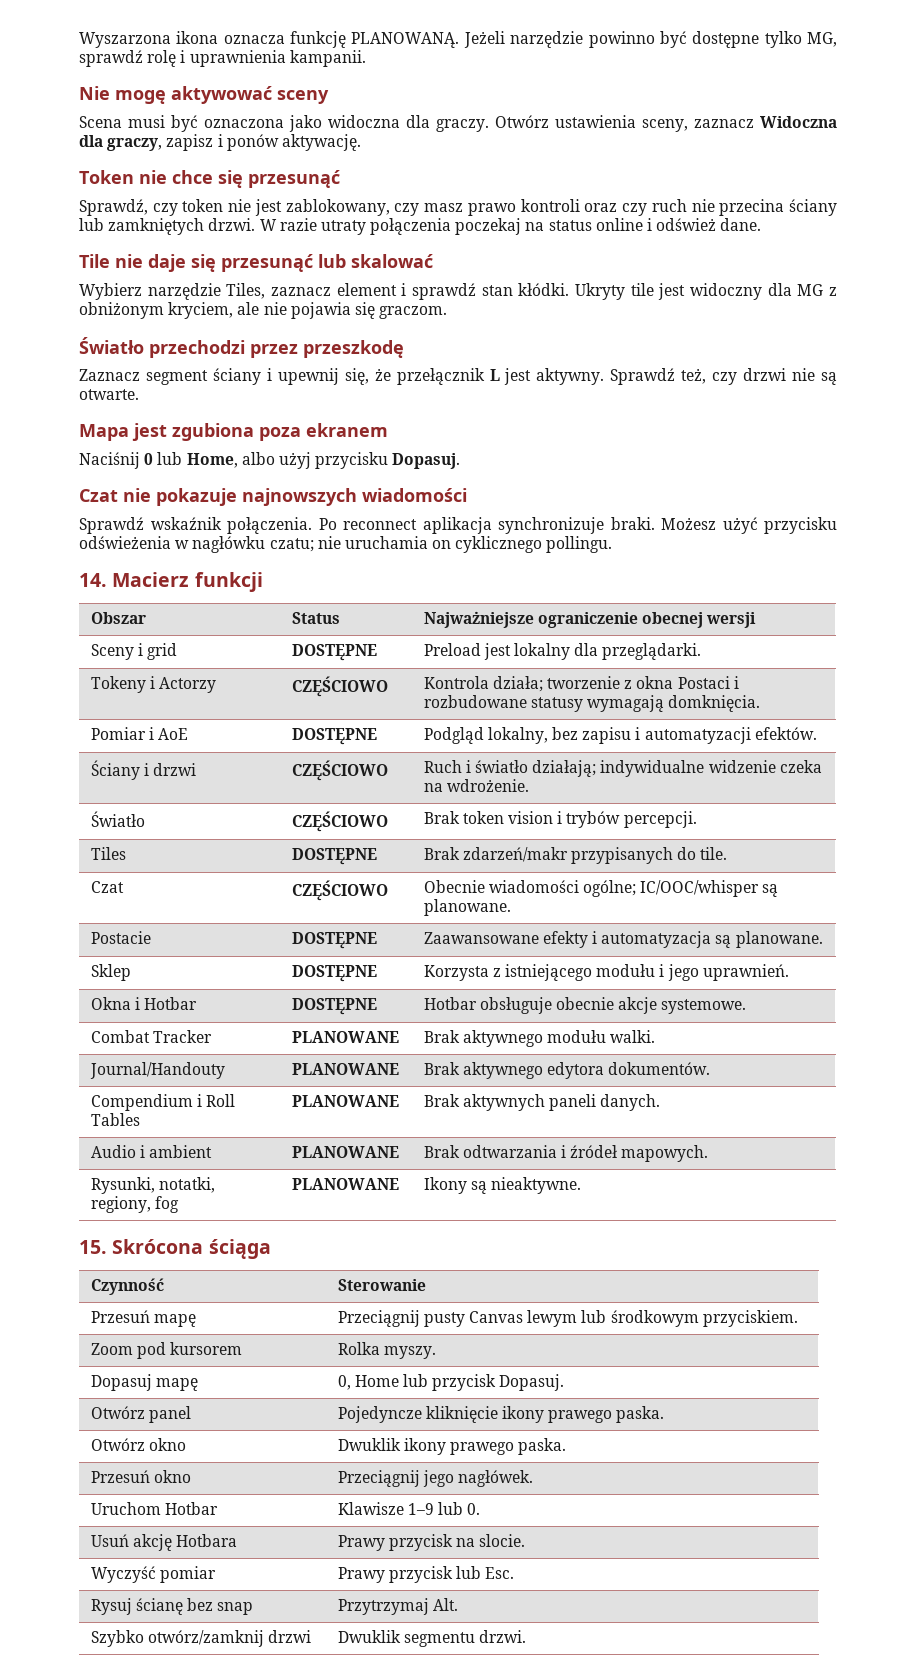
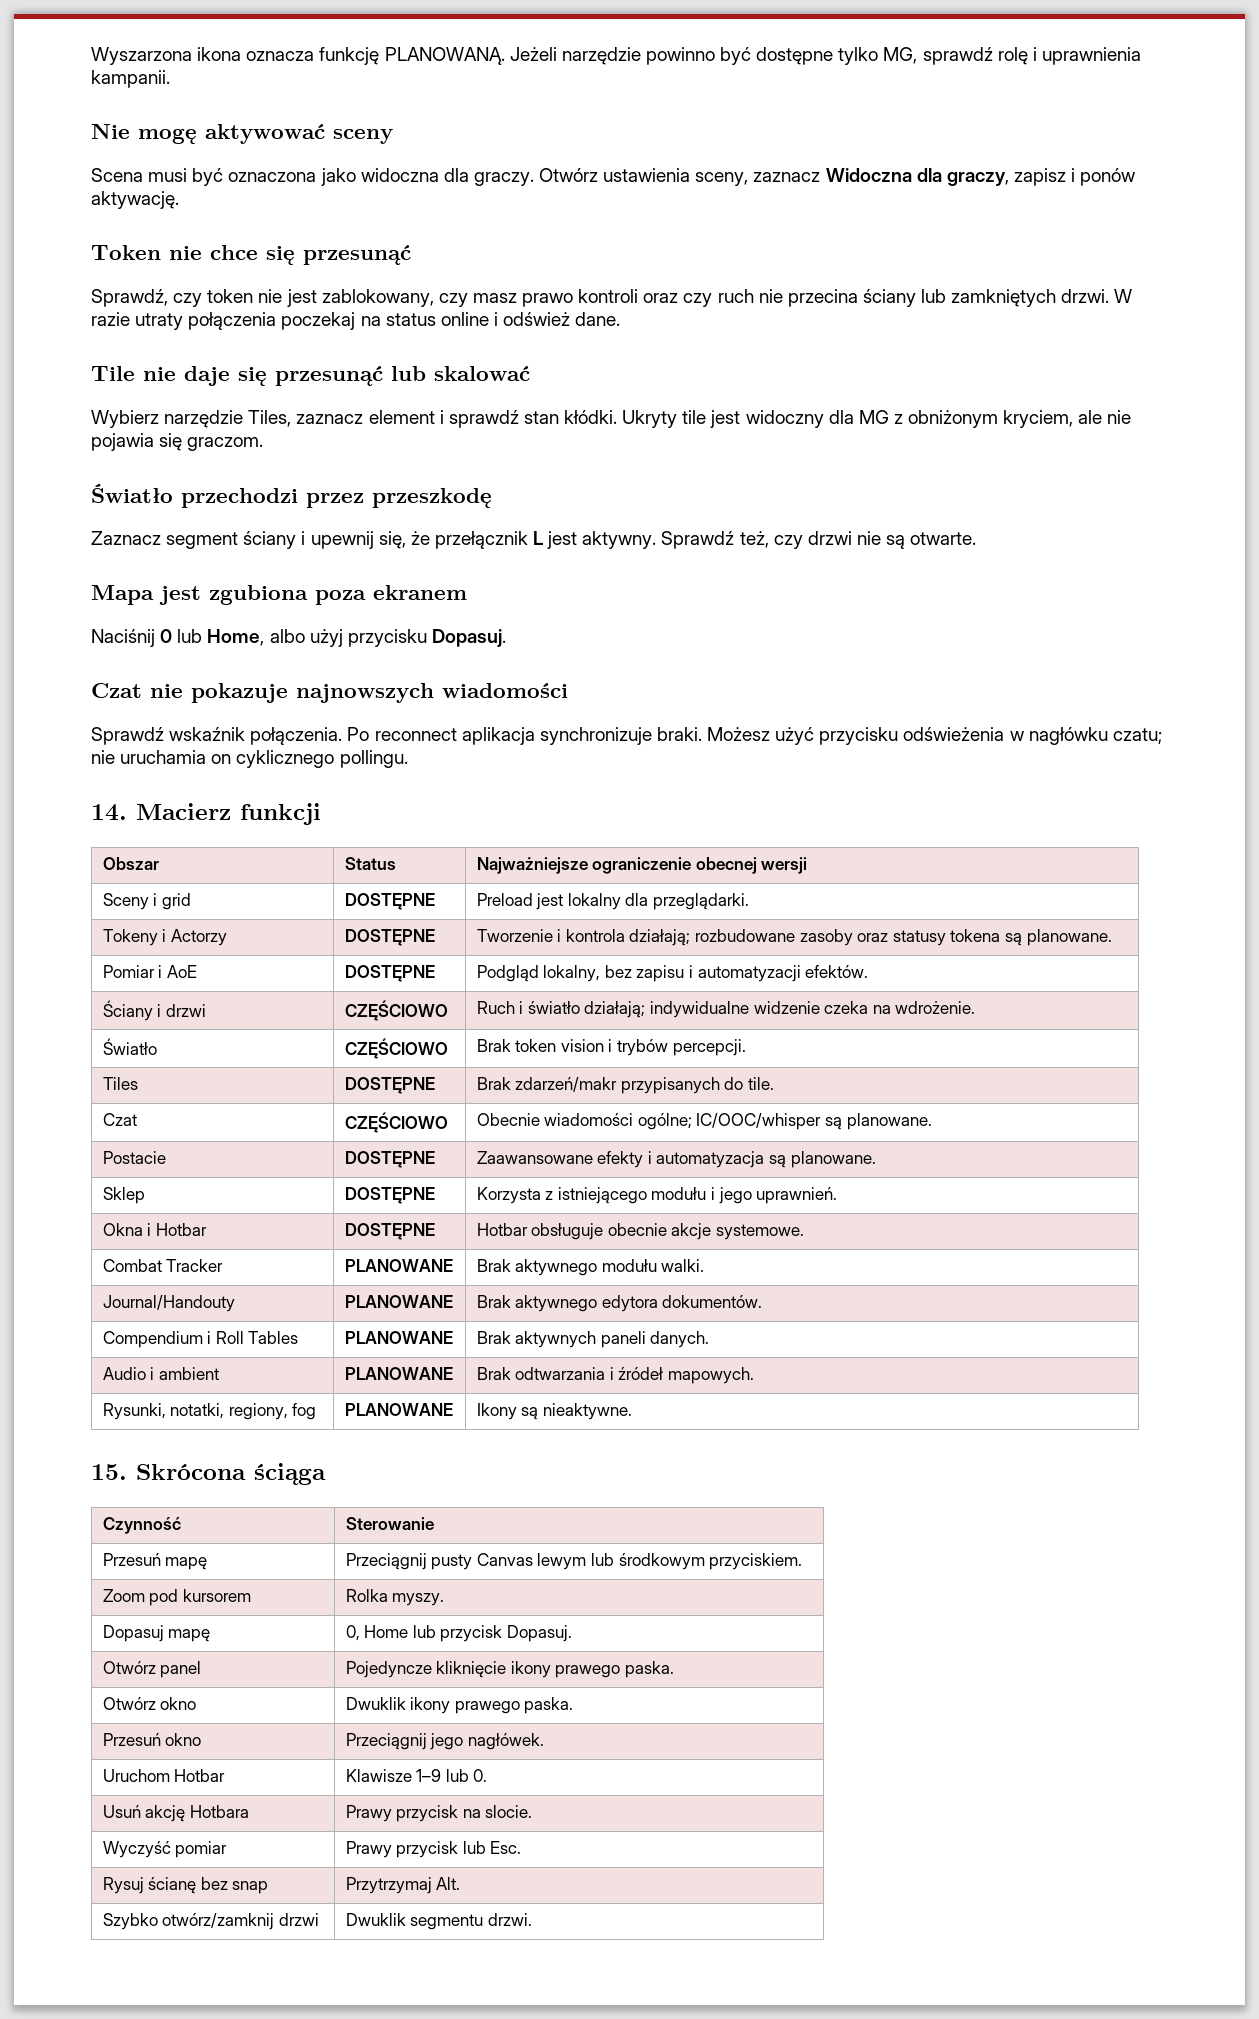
[291,676,388,697] [423,676,739,692] [423,695,761,712] CZĘŚCIOWO | Kontrola działa; tworzenie z okna Postaci i rozbudowane statusy wymagają domknięcia. -> [344,929,435,946] [476,929,1112,946] DOSTĘPNE | Tworzenie i kontrola działają; rozbudowane zasoby oraz statusy tokena są planowane.

